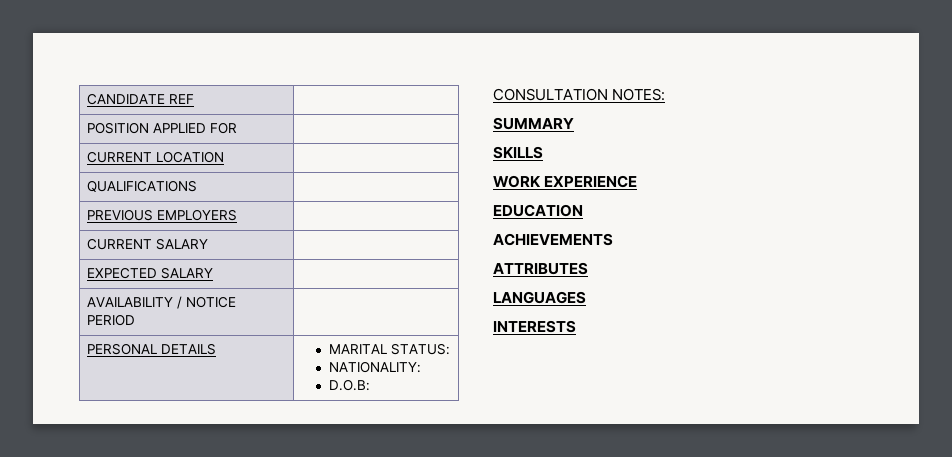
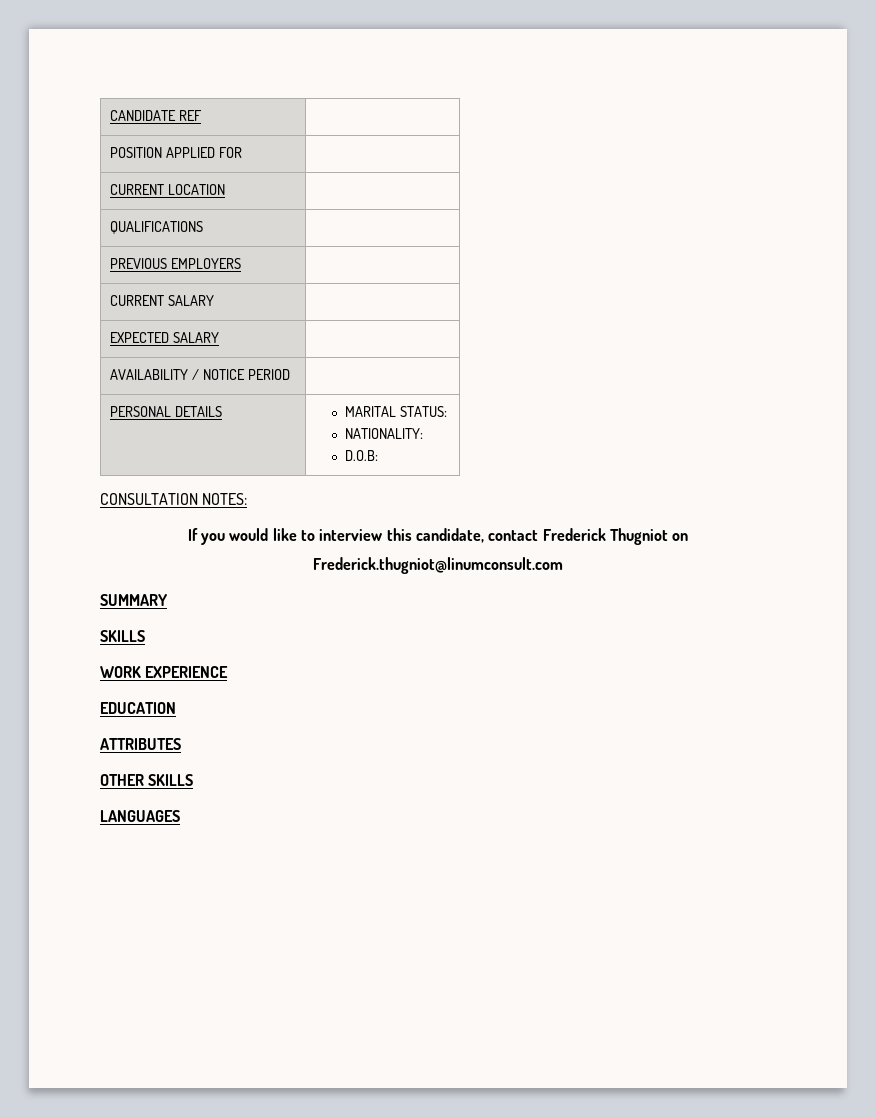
(666, 94) none -> [187,528,689,545] [313,557,563,574] // If you would like to interview this candidate, contact Frederick Thugniot on // Frederick.thugniot@linumconsult.com
[493,233,613,246] // ACHIEVEMENTS -> (176, 708) none
(588, 268) none -> [100,774,194,786] // OTHER SKILLS
[493,320,576,333] // INTERESTS -> (180, 816) none

